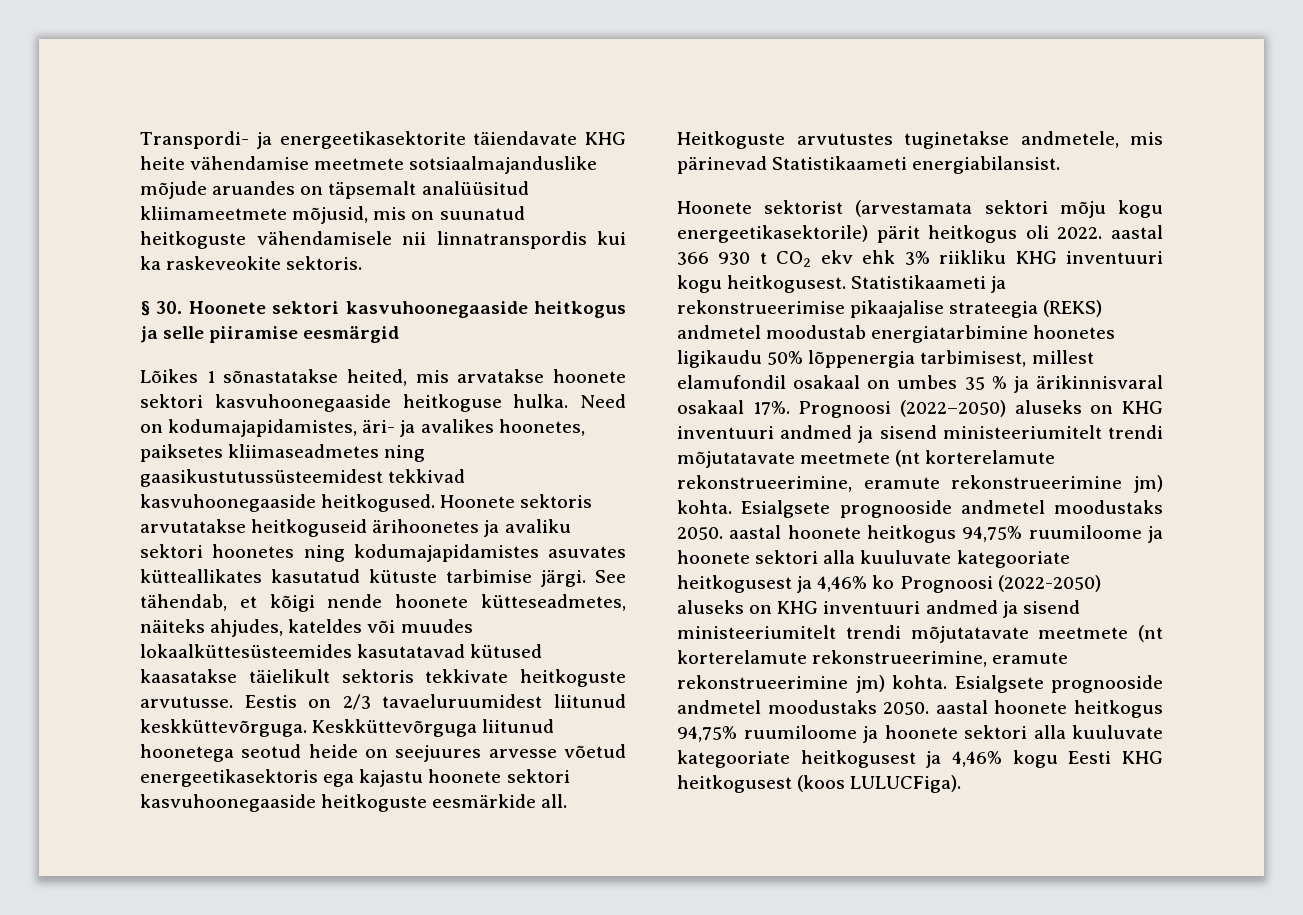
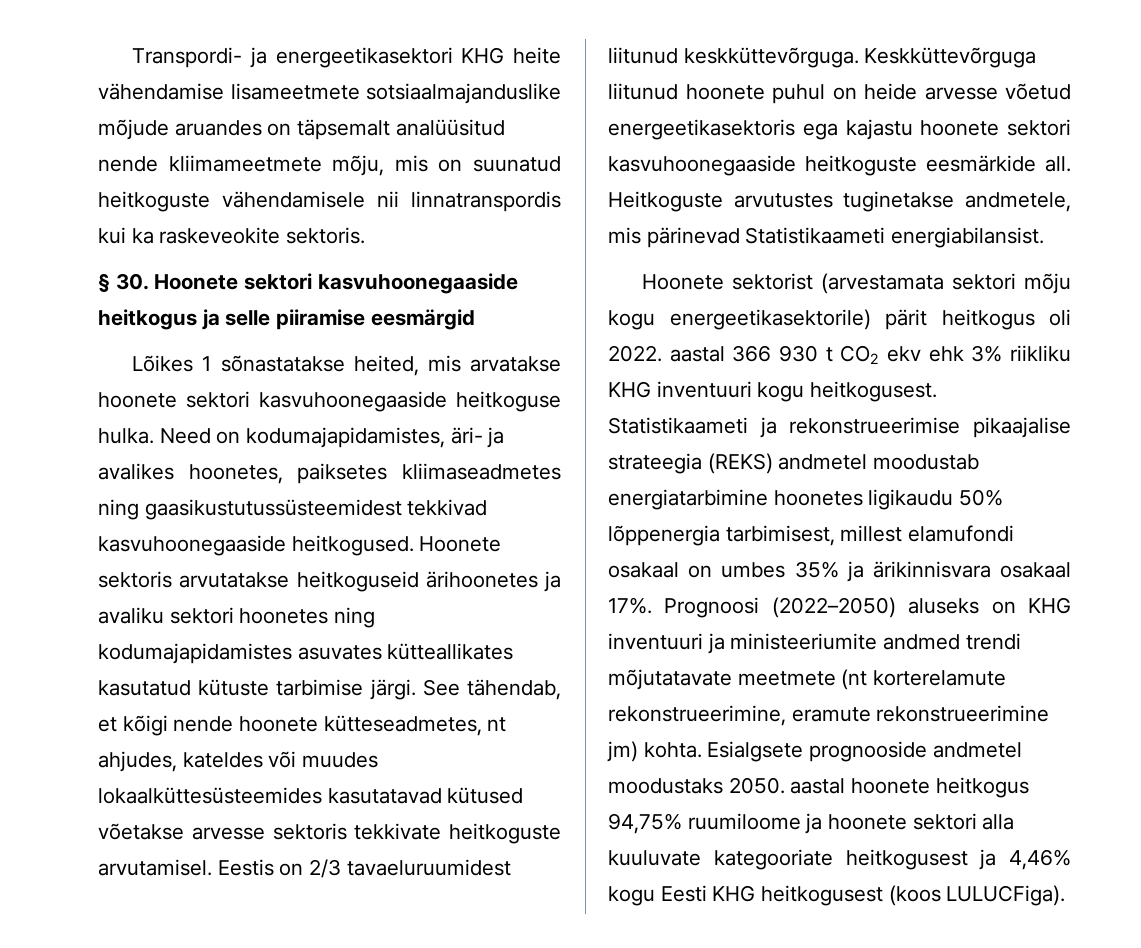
[279,131,578,149] energeetikasektorite täiendavate -> [275,47,453,68] energeetikasektori
[314,158,405,170] meetmete -> [230,83,360,100] lisameetmete
[140,206,369,224] kliimameetmete mõjusid, -> [98,155,385,176] nende kliimameetmete mõju,
[140,619,205,633] näiteks -> [487,717,507,732] nt
[140,669,330,683] kaasatakse täielikult -> [98,823,265,840] võetakse arvesse
[140,696,233,708] arvutusse. -> [98,859,212,876] arvutamisel.
[140,744,482,762] hoonetega seotud heide on seejuures -> [685,83,917,104] hoonete puhul on heide
[677,375,786,389] elamufondil -> [908,525,1015,542] elamufondi
[964,375,1163,393] 35 % ja ärikinnisvaral -> [794,561,991,582] 35% ja ärikinnisvara
[780,425,1163,443] [677,450,1056,468] [677,475,1163,493] [677,500,1163,518] [677,525,1163,543] [677,550,1070,568] [677,575,1101,593] [677,600,1080,618] [677,625,836,639] andmed ja sisend ministeeriumitelt trendi mõjutatavate meetmete (nt korterelamute rekonstrueerimine, eramute rekonstrueerimine jm) kohta. Esialgsete prognooside andmetel moodustaks 2050. aastal hoonete heitkogus 94,75% ruumiloome ja hoonete sektori alla kuuluvate kategooriate heitkogusest ja 4,46% ko Prognoosi (2022-2050) aluseks on KHG inventuuri andmed ja sisend ministeeriumitelt -> [707,633,961,654] ja ministeeriumite andmed

